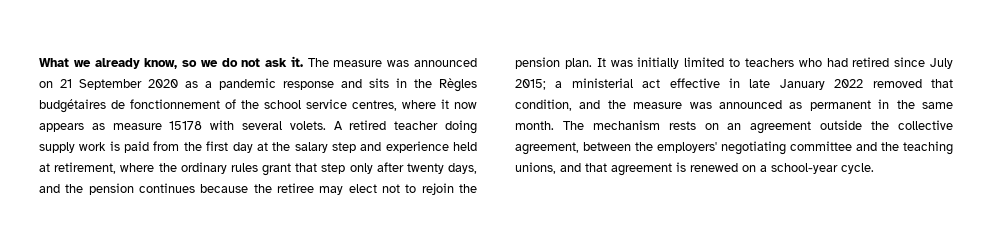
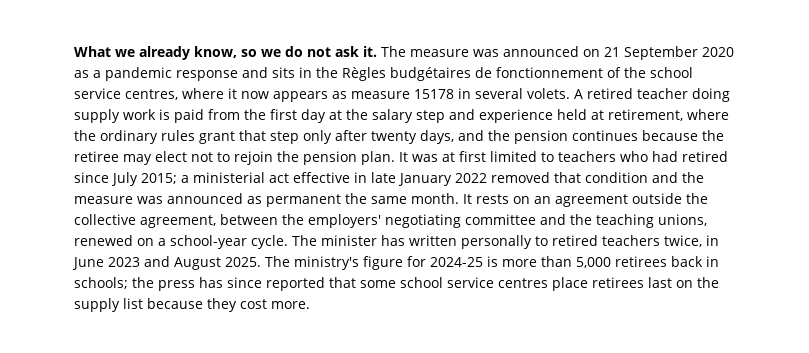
[210,120,235,130] with -> [458,88,471,99] in
[637,57,680,69] initially -> [442,151,486,162] at first
[515,99,572,111] condition, -> [585,172,648,183] condition
[878,99,890,109] in -> (341, 200) none
[562,120,660,130] The mechanism -> [463,194,472,204] It
[560,162,686,176] and that agreement is -> (707, 220) none
(874, 168) none -> [292,235,719,249] [72,256,719,270] [74,277,719,291] [74,298,310,312] The minister has written personally to retired teachers twice, in June 2023 and August 2025. The ministry's figure for 2024-25 is more than 5,000 retirees back in schools; the press has since reported that some school service centres place retirees last on the supply list because they cost more.

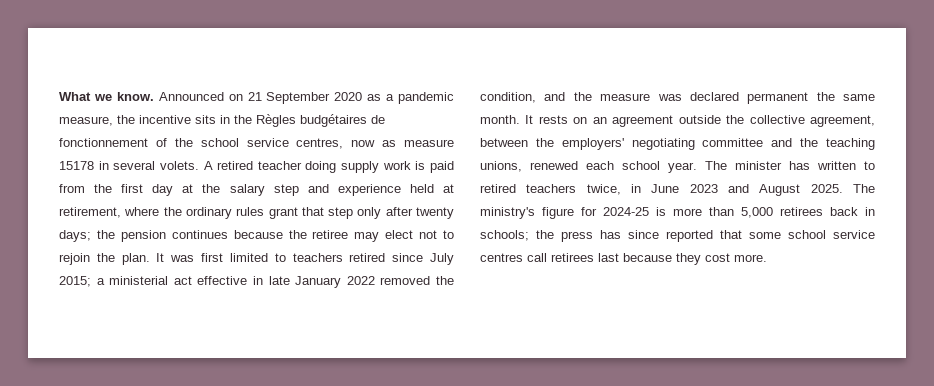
[139,46,579,60] already know, so we do not ask it. The measure was announced -> [116,92,224,101] know. Announced
[176,67,268,81] response and -> [59,115,191,126] measure, the incentive
[182,88,328,102] where it now appears -> [351,140,376,147] now
[420,130,484,144] days, and -> [59,230,91,242] days;
[303,151,357,165] pension -> (115, 257) none
[442,152,455,162] at -> (195, 258) none
[620,151,678,162] who had -> (343, 257) none
[554,172,648,183] that condition -> [436,276,455,285] [480,92,536,103] the condition,
[167,193,262,204] announced as -> [689,92,739,101] declared
[137,235,288,249] on a school-year cycle. -> [586,161,697,173] each school year.
[461,235,532,249] personally -> (856, 165) none
[552,277,588,291] place -> [527,253,547,262] call
[676,277,719,288] [74,298,143,312] on the supply list -> (619, 257) none

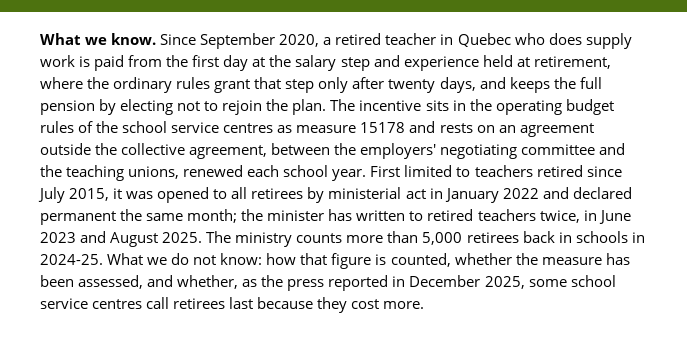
[158,92,454,104] [59,114,385,127] [59,138,454,149] [59,161,337,173] Announced on 21 September 2020 as a pandemic measure, the incentive sits in the Règles budgétaires de fonctionnement of the school service centres, now as measure 15178 in several volets. A retired teacher doing -> [160,33,582,49] Since September 2020, a retired teacher in Quebec who does
[59,230,414,242] days; the pension continues because the retiree may elect -> [439,77,602,93] [40,99,174,115] days, and keeps the full pension by electing
[156,253,454,265] [59,276,455,288] [480,92,875,104] [480,115,534,124] It was first limited to teachers retired since July 2015; a ministerial act effective in late January 2022 removed the condition, and the measure was declared permanent the same month. It -> [330,99,614,115] [40,121,436,133] The incentive sits in the operating budget rules of the school service centres as measure 15178 and
[705,161,727,170] The -> [370,165,622,177] [38,187,632,203] [40,209,264,225] First limited to teachers retired since July 2015, it was opened to all retirees by ministerial act in January 2022 and declared permanent the same month; the
[480,207,666,219] ministry's figure for 2024-25 is -> [235,232,343,247] ministry counts
[480,230,742,242] schools; the press has since reported that -> [575,231,645,243] [40,253,630,269] [40,275,525,291] schools in 2024-25. What we do not know: how that figure is counted, whether the measure has been assessed, and whether, as the press reported in December 2025,

